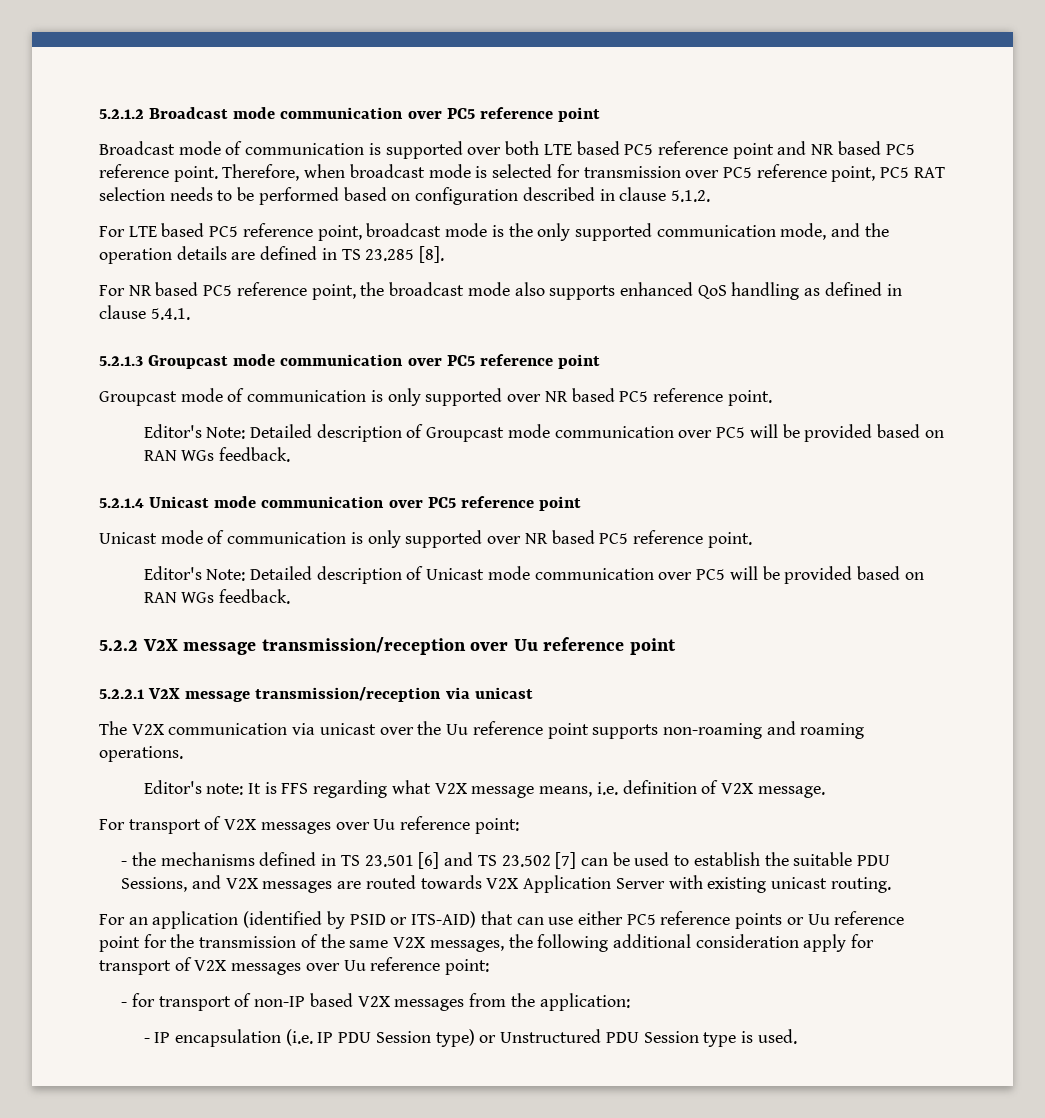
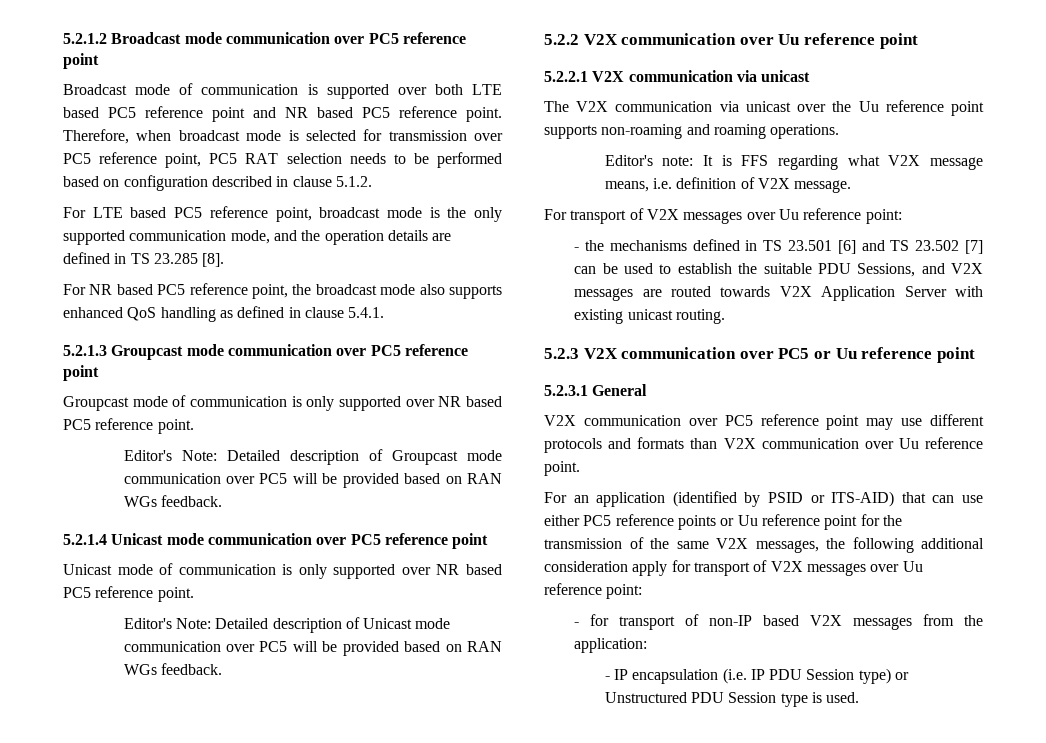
[183,637,466,655] message transmission/reception -> [621,33,737,45] communication
[185,687,442,702] message transmission/reception -> [628,70,733,82] communication
(891, 885) none -> [544,347,975,363] [544,384,648,396] [544,414,984,430] [544,437,983,453] [544,461,580,476] // 5.2.3 V2X communication over PC5 or Uu reference point // 5.2.3.1 General // V2X communication over PC5 reference point may use different protocols and formats than V2X communication over Uu reference point.

